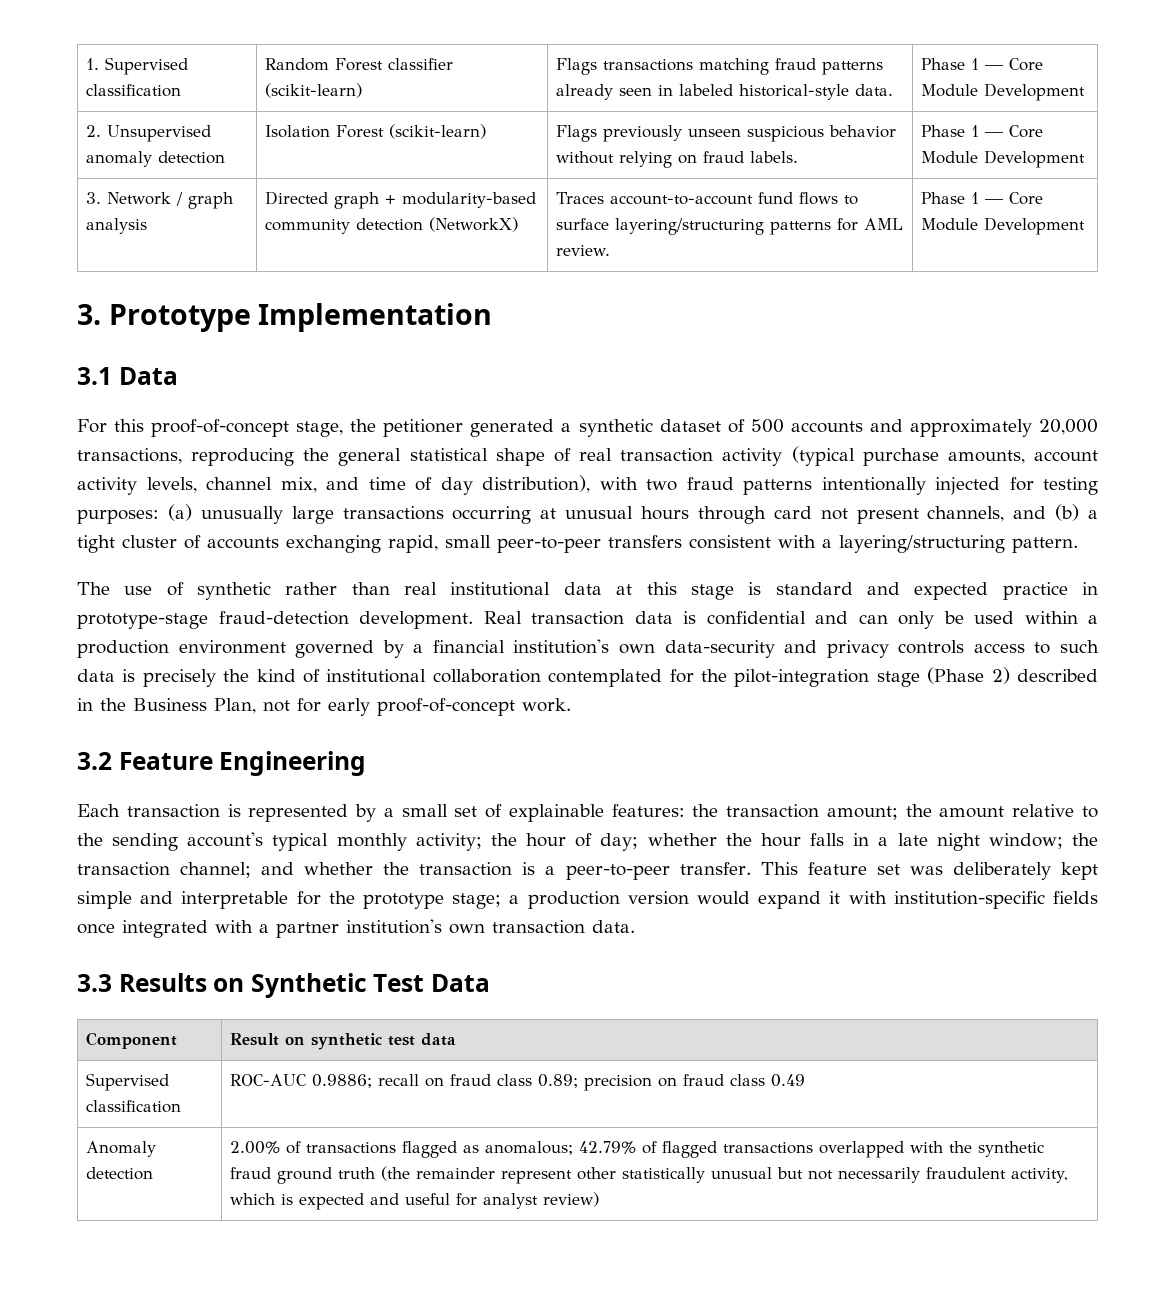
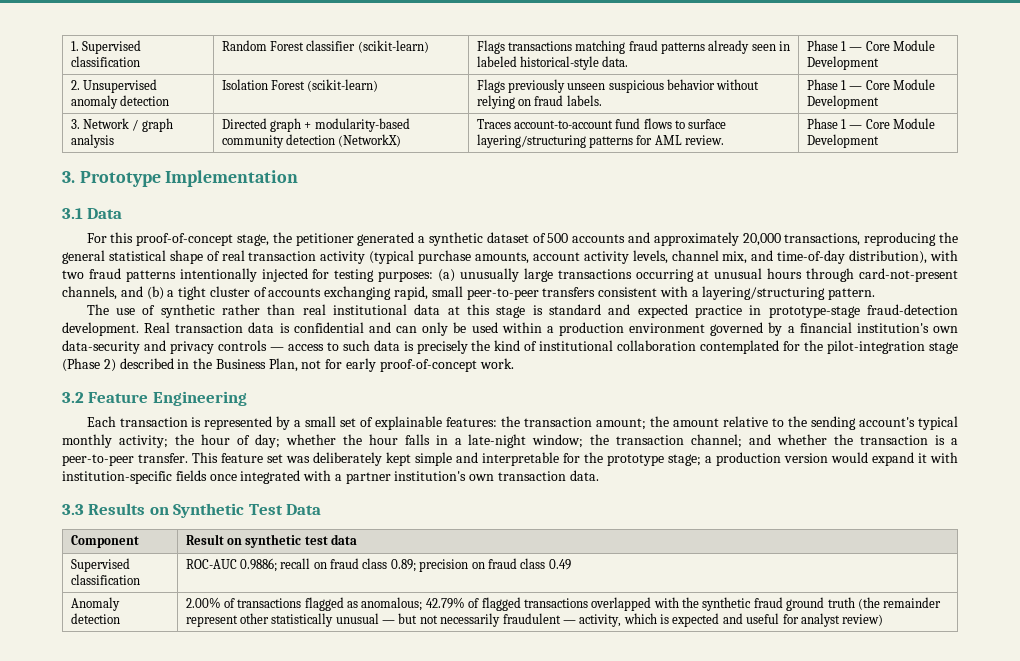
[368,477,473,495] time of day -> [777,250,846,264] time-of-day
[773,506,919,524] card not present -> [858,268,958,282] card-not-present
(965, 647) none -> [269,347,284,351] —
[897,833,980,851] late night -> [468,434,527,448] late-night
(772, 1173) none -> [382,620,396,624] —
(1006, 1173) none -> [562,620,576,624] —

